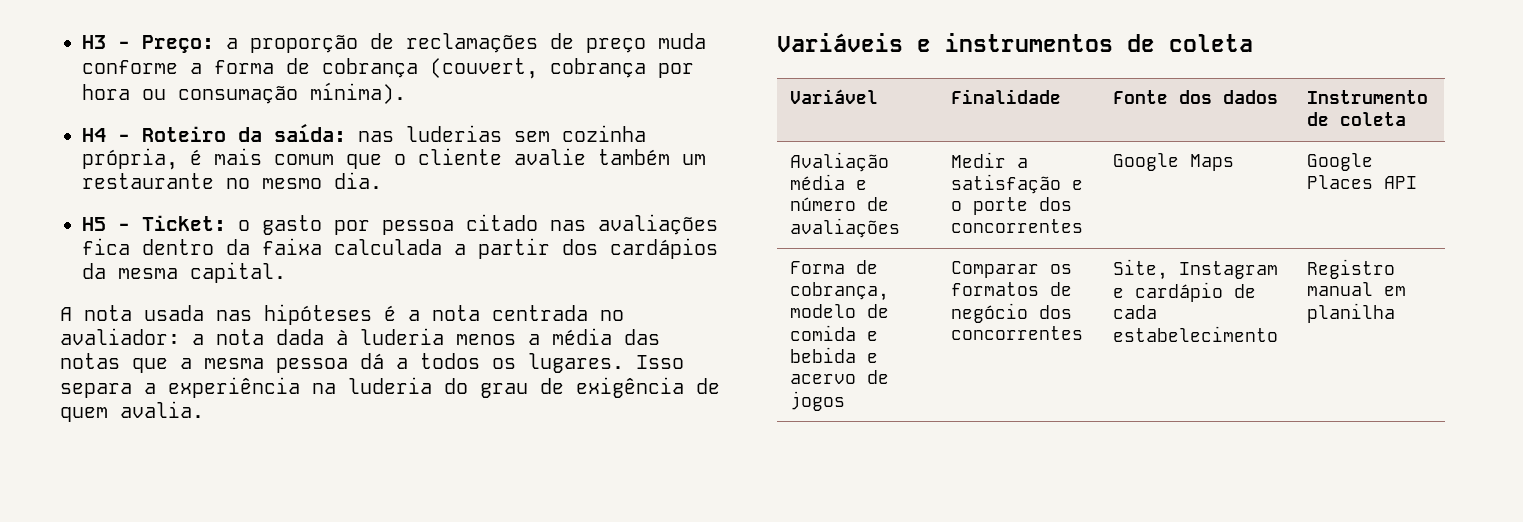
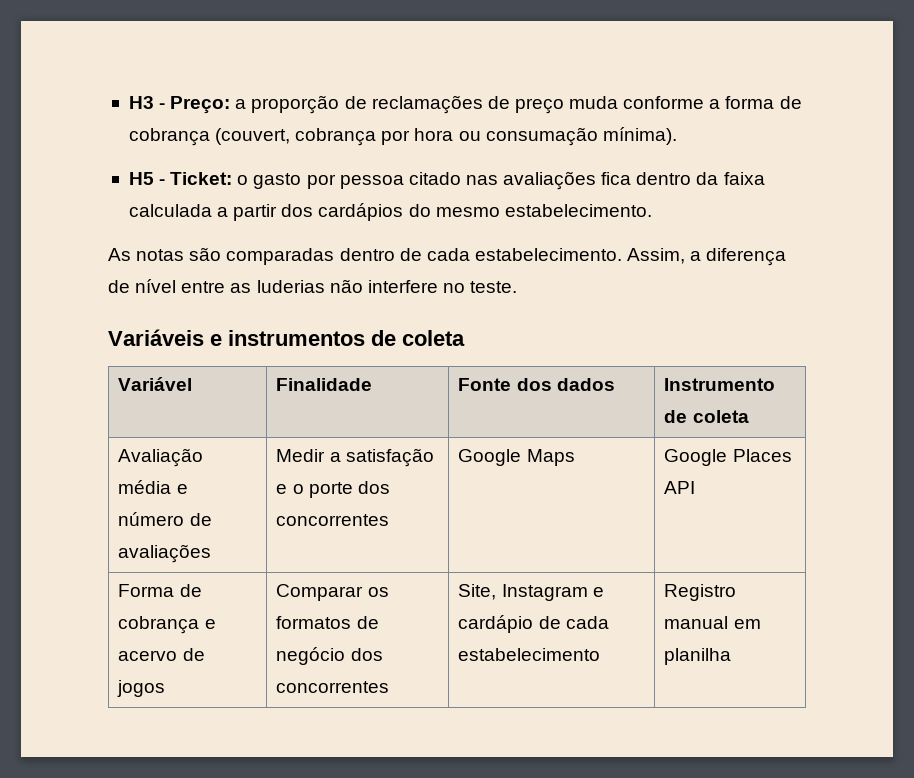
[82,124,646,142] [82,148,706,170] [82,172,382,189] // H4 - Roteiro da saída: nas luderias sem cozinha própria, é mais comum que o cliente avalie também um restaurante no mesmo dia. -> (677, 136) none
[82,262,286,283] [60,304,624,325] [60,328,660,345] [60,353,684,373] [60,377,720,398] [60,401,204,422] da mesma capital. // A nota usada nas hipóteses é a nota centrada no avaliador: a nota dada à luderia menos a média das notas que a mesma pessoa dá a todos os lugares. Isso separa a experiência na luderia do grau de exigência de quem avalia. -> [408,204,652,217] [108,247,787,266] [108,279,518,293] do mesmo estabelecimento. // As notas são comparadas dentro de cada estabelecimento. Assim, a diferença de nível entre as luderias não interfere no teste.
[789,282,889,301] [789,304,889,318] [789,325,878,341] [789,347,856,363] cobrança, modelo de comida e bebida -> [118,616,200,634] cobrança

